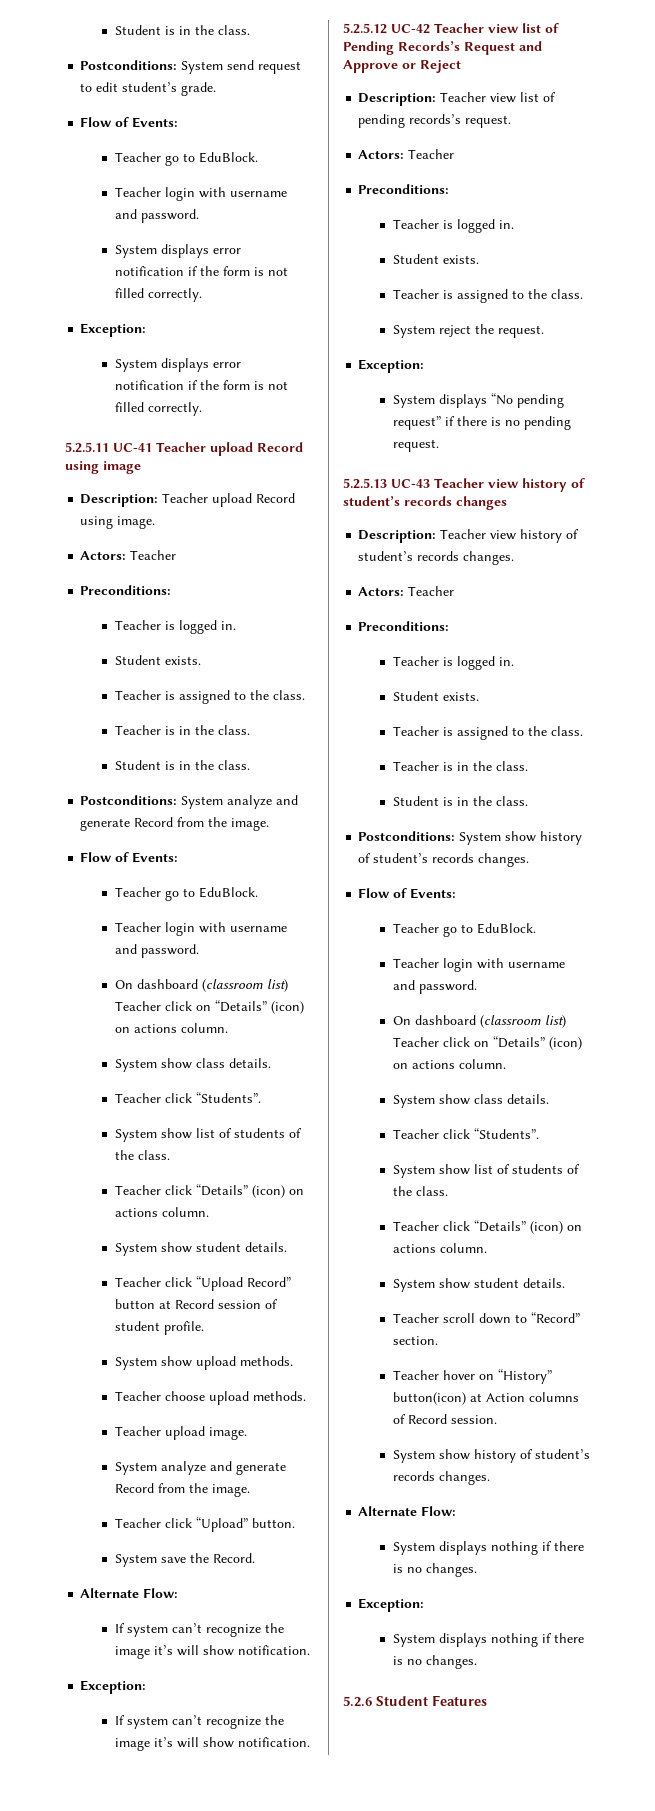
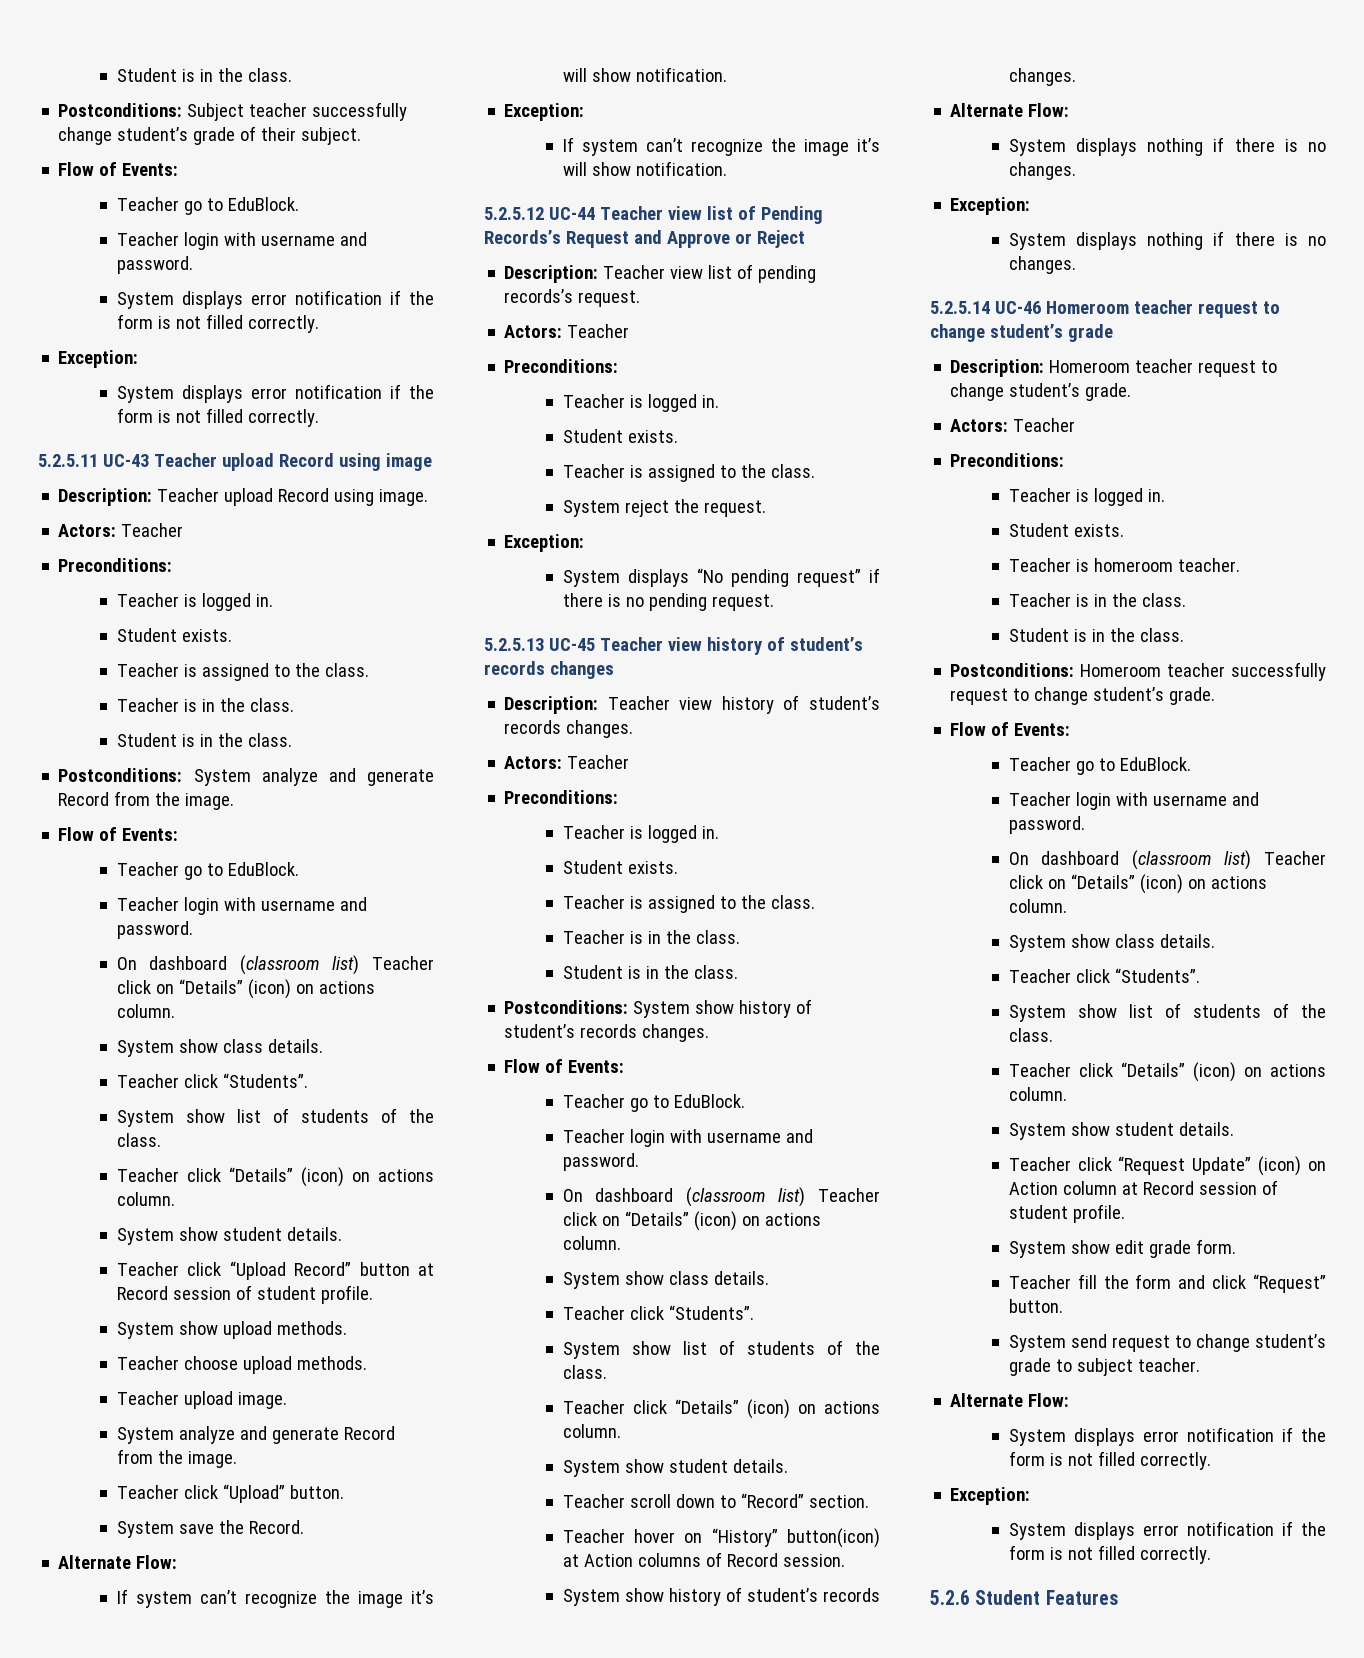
[114,25,250,35] [80,60,302,74] [80,82,217,96] Student is in the class. // Postconditions: System send request to edit student’s grade. -> [116,68,292,82] [58,102,408,121] [58,126,362,145] Student is in the class. // Postconditions: Subject teacher successfully change student’s grade of their subject.
[113,443,152,452] UC-41 -> [102,454,149,467] UC-43
[391,24,430,34] UC-42 -> [548,207,595,220] UC-44
[391,479,430,488] UC-43 -> [548,638,595,651] UC-45
(477, 1662) none -> [930,300,1280,318] [930,324,1113,342] [950,359,1278,377] [950,383,1132,401] [950,418,1076,432] [950,453,1065,467] [1008,488,1165,506] [1008,523,1124,537] [1008,558,1240,572] [1008,593,1186,607] [1008,628,1184,642] [950,662,1326,681] [950,687,1216,705] [950,722,1071,736] [1008,757,1191,775] [1008,792,1259,810] [1008,816,1085,834] [1008,850,1326,870] [1008,874,1267,894] [1008,899,1067,913] [1008,934,1215,952] [1008,968,1200,983] [1008,1003,1326,1022] [1008,1028,1053,1042] [1008,1062,1326,1082] [1008,1087,1067,1101] [1008,1122,1234,1140] [1008,1156,1326,1176] [1008,1180,1278,1195] [1008,1204,1125,1223] [1008,1239,1236,1258] [1008,1274,1326,1293] [1008,1299,1063,1313] [1008,1334,1326,1352] [1008,1358,1200,1376] [950,1393,1070,1407] [1008,1427,1326,1446] [1008,1451,1211,1470] [950,1487,1031,1505] [1008,1521,1326,1540] [1008,1545,1211,1564] // 5.2.5.14 UC-46 Homeroom teacher request to change student’s grade // Description: Homeroom teacher request to change student’s grade. // Actors: Teacher // Preconditions: // Teacher is logged in. // Student exists. // Teacher is homeroom teacher. // Teacher is in the class. // Student is in the class. // Postconditions: Homeroom teacher successfully request to change student’s grade. // Flow of Events: // Teacher go to EduBlock. // Teacher login with username and password. // On dashboard (classroom list) Teacher click on “Details” (icon) on actions column. // System show class details. // Teacher click “Students”. // System show list of students of the class. // Teacher click “Details” (icon) on actions column. // System show student details. // Teacher click “Request Update” (icon) on Action column at Record session of student profile. // System show edit grade form. // Teacher fill the form and click “Request” button. // System send request to change student’s grade to subject teacher. // Alternate Flow: // System displays error notification if the form is not filled correctly. // Exception: // System displays error notification if the form is not filled correctly.

